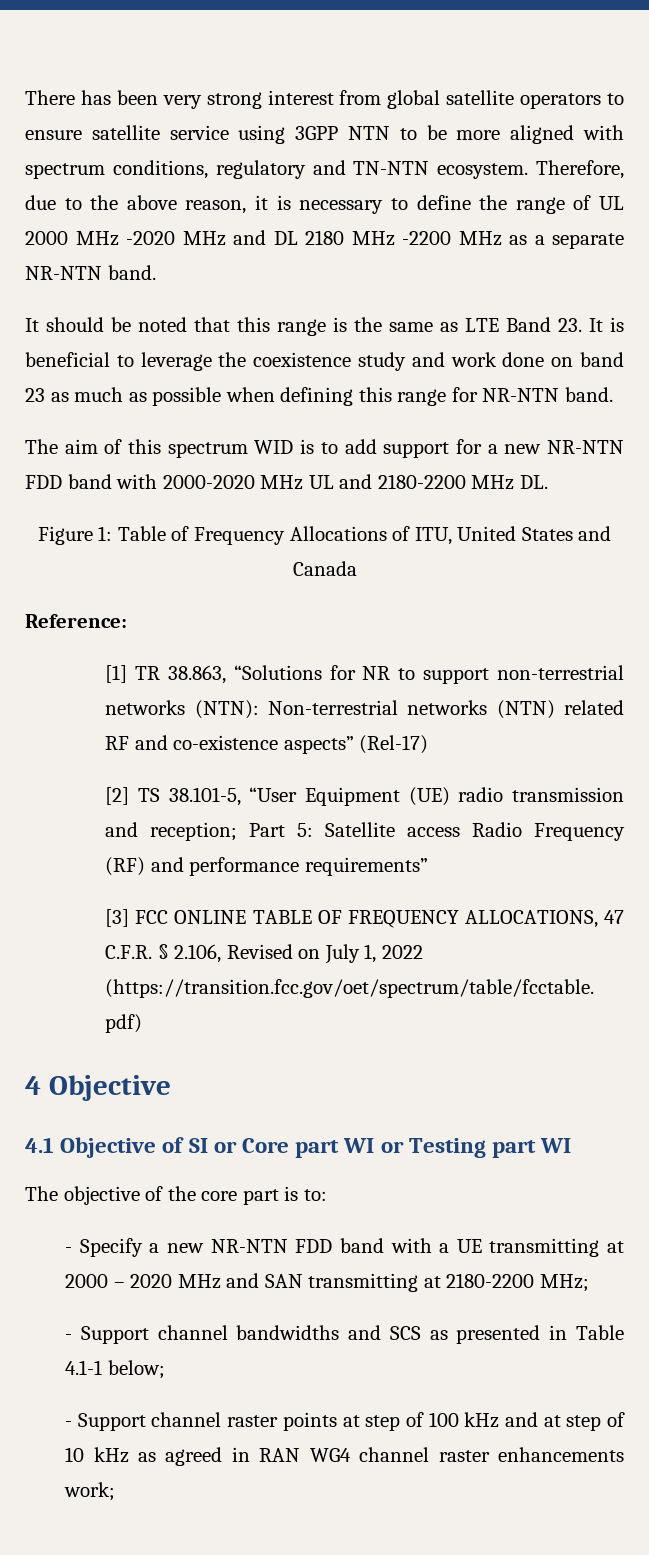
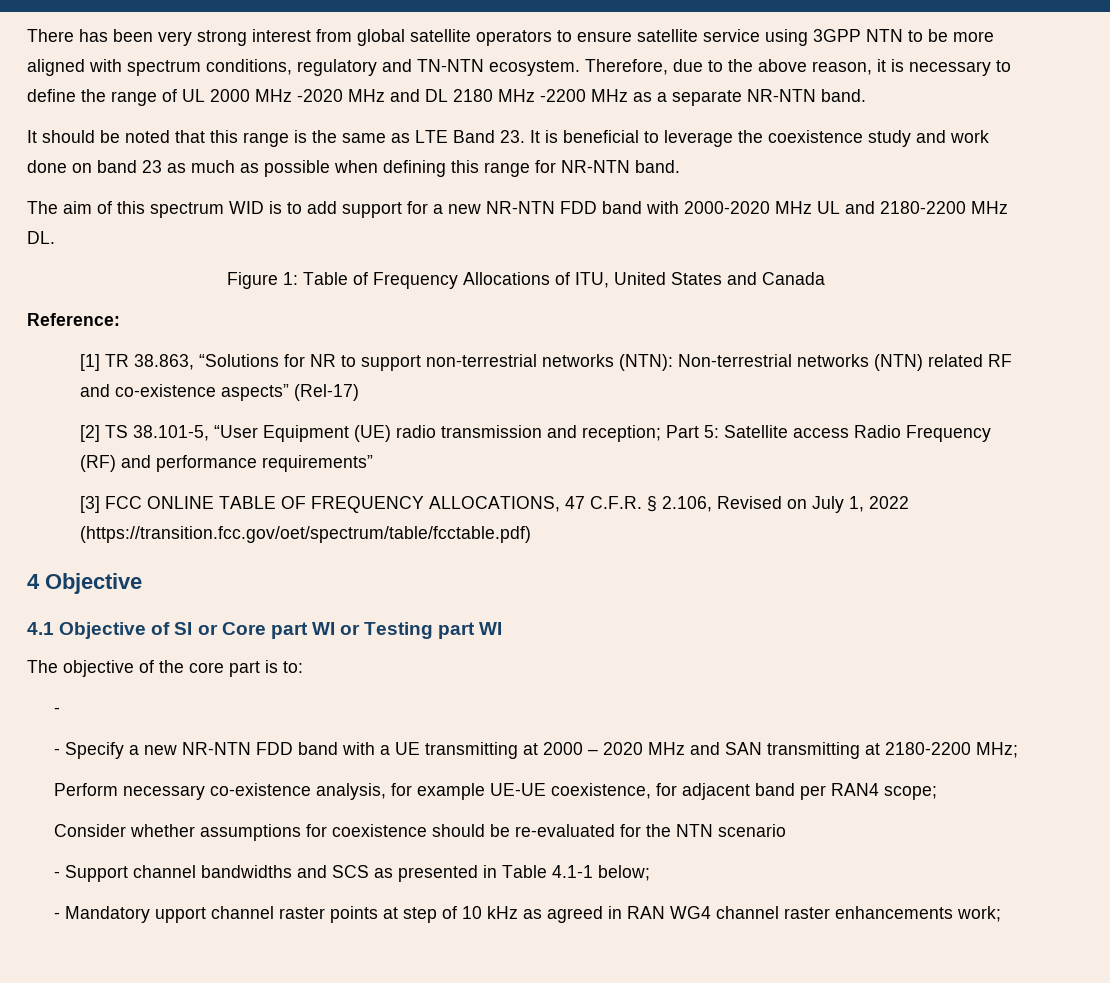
(73, 1250) none -> [53,748,60,755] // -
(589, 1283) none -> [53,783,937,800] [53,824,786,841] // Perform necessary co-existence analysis, for example UE-UE coexistence, for adjacent band per RAN4 scope; // Consider whether assumptions for coexistence should be re-evaluated for the NTN scenario
[77,1413,146,1431] Support -> [64,906,206,923] Mandatory upport
[428,1412,625,1431] 100 kHz and at step of -> (457, 912) none

